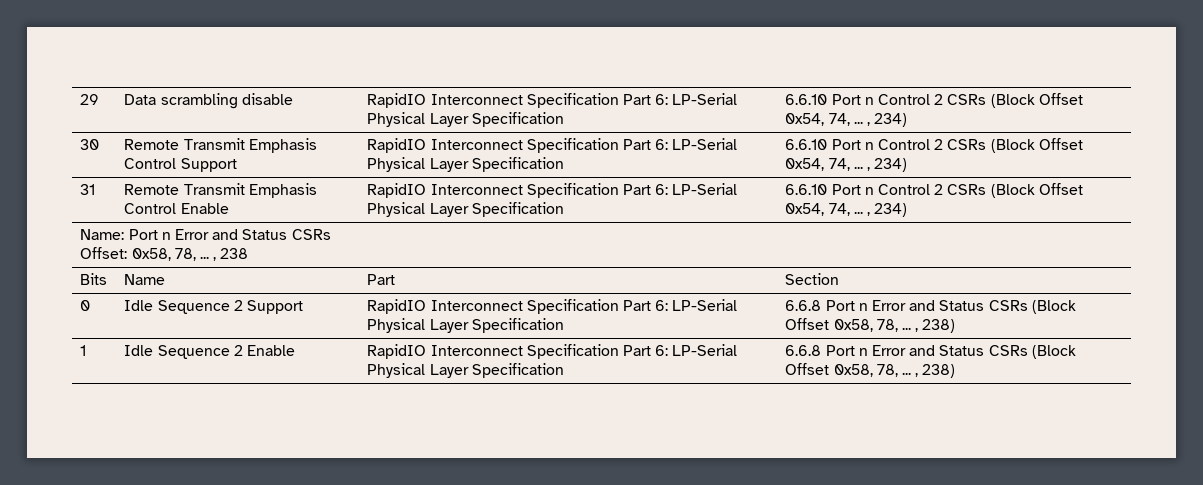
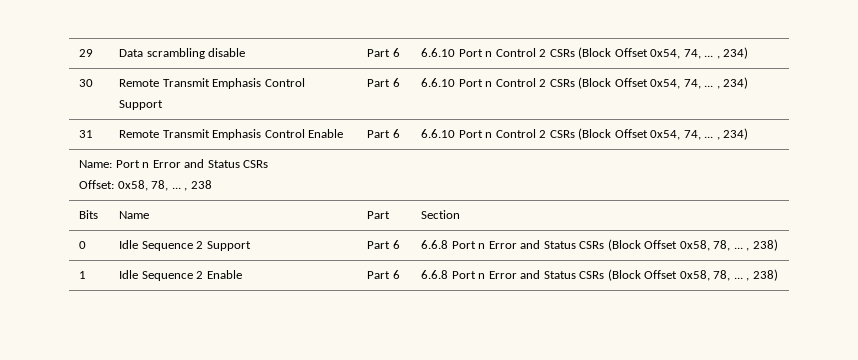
[367,93,738,108] [367,112,564,127] RapidIO Interconnect Specification Part 6: LP-Serial Physical Layer Specification -> [367,48,400,57] Part 6
[367,138,738,153] [367,157,564,172] RapidIO Interconnect Specification Part 6: LP-Serial Physical Layer Specification -> [367,78,400,87] Part 6
[367,183,738,198] [367,202,564,217] RapidIO Interconnect Specification Part 6: LP-Serial Physical Layer Specification -> [367,129,400,138] Part 6
[367,299,738,314] [367,318,564,333] RapidIO Interconnect Specification Part 6: LP-Serial Physical Layer Specification -> [367,240,400,249] Part 6
[367,344,738,359] [367,363,564,378] RapidIO Interconnect Specification Part 6: LP-Serial Physical Layer Specification -> [367,270,400,279] Part 6

